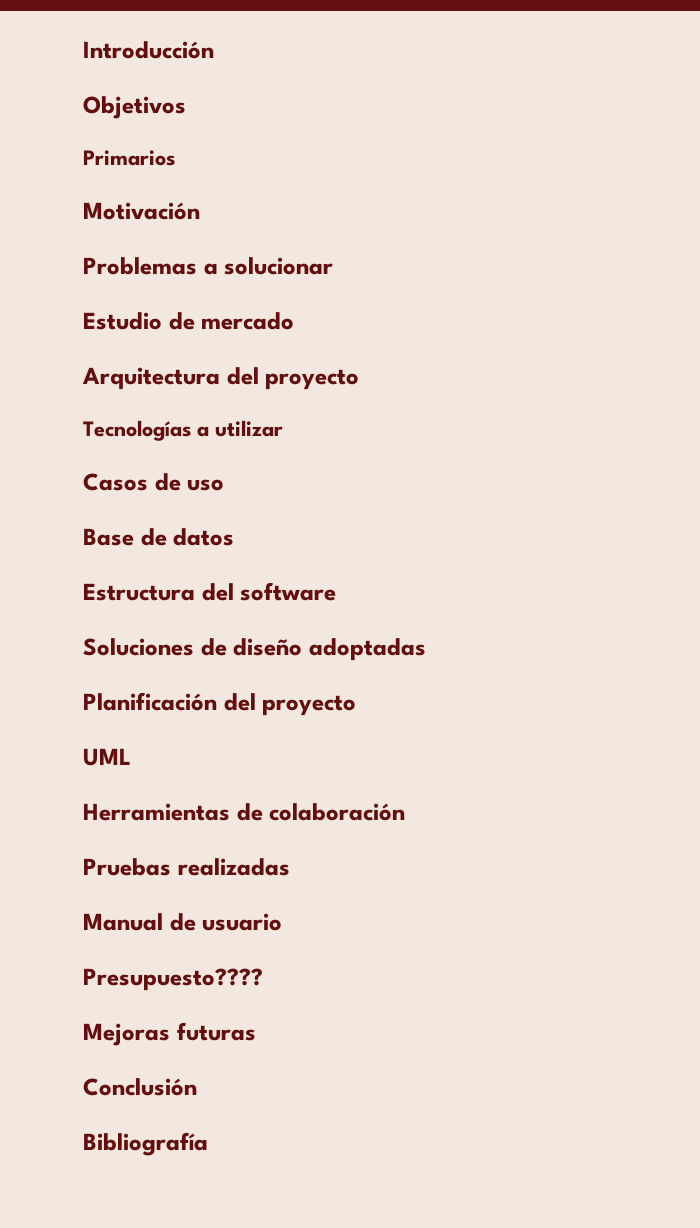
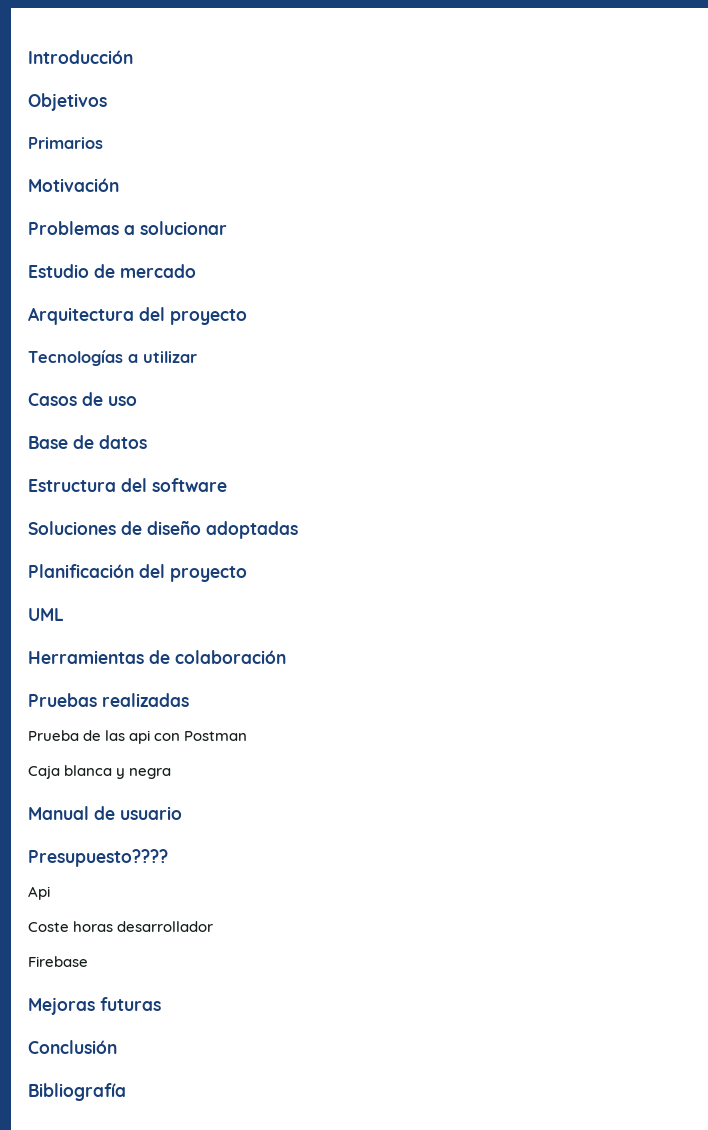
(290, 867) none -> [28,730,248,744] [28,765,172,779] // Prueba de las api con Postman // Caja blanca y negra
(263, 979) none -> [28,886,50,900] [28,921,214,932] [28,956,88,967] // Api // Coste horas desarrollador // Firebase

